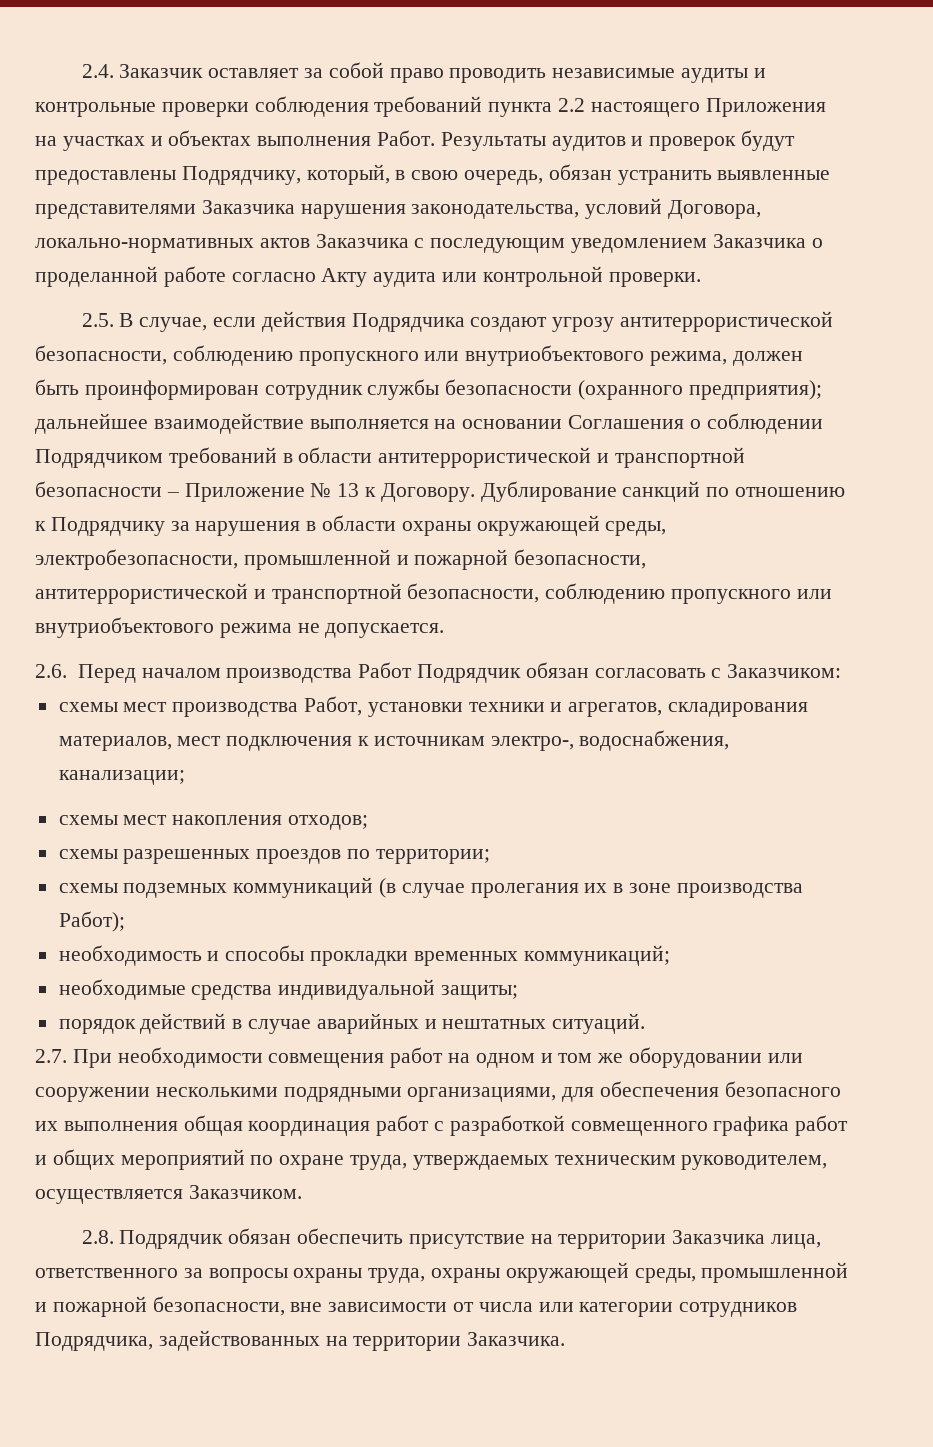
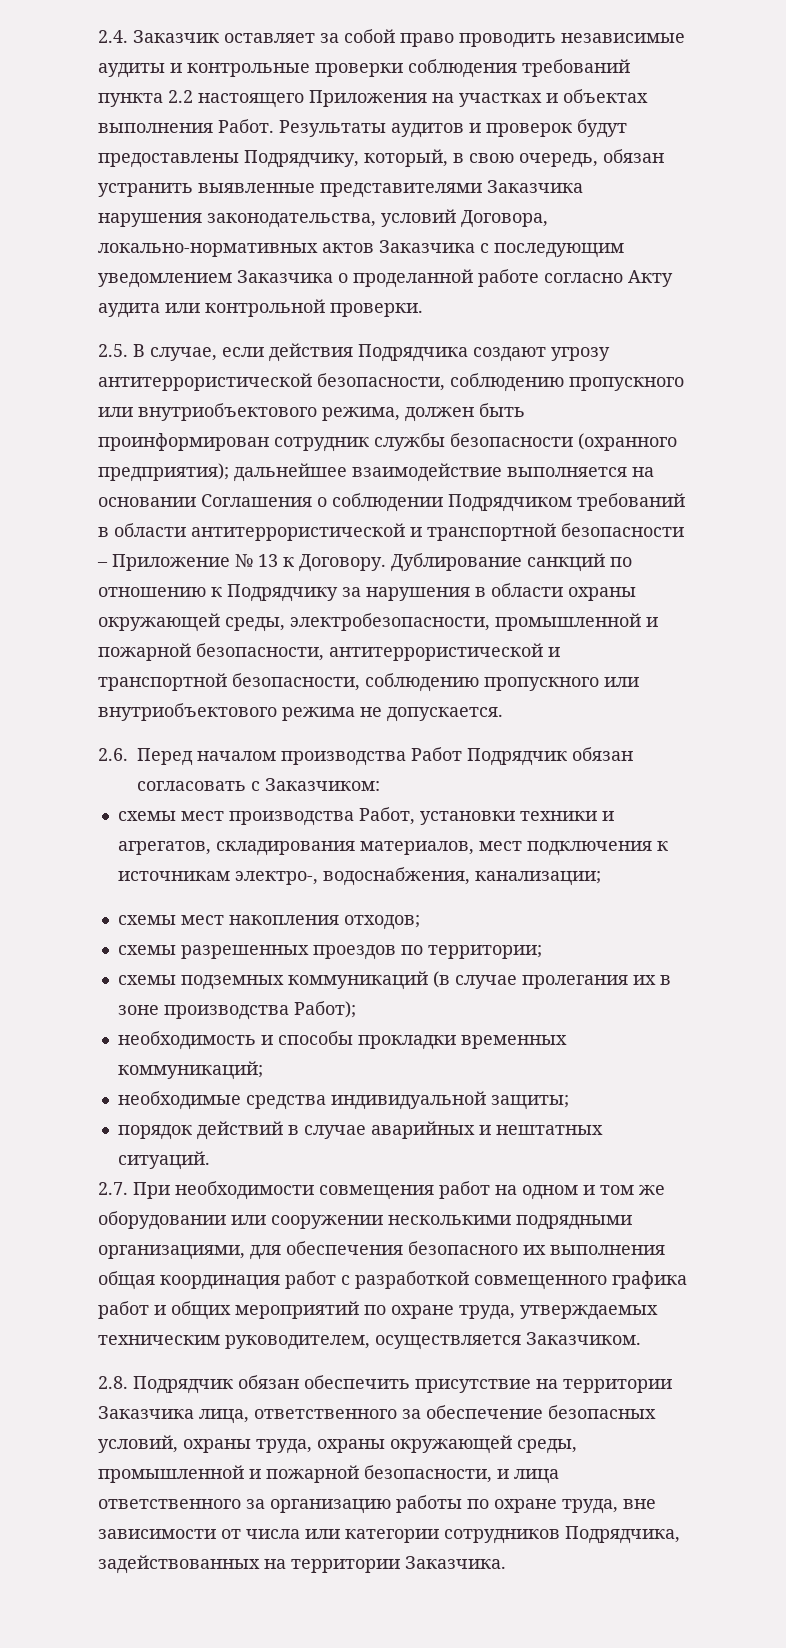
[208,1268,288,1283] вопросы -> [426,1405,656,1419] [98,1435,178,1453] обеспечение безопасных условий,
(285, 1306) none -> [497,1469,559,1484] [98,1495,618,1514] и лица ответственного за организацию работы по охране труда,

